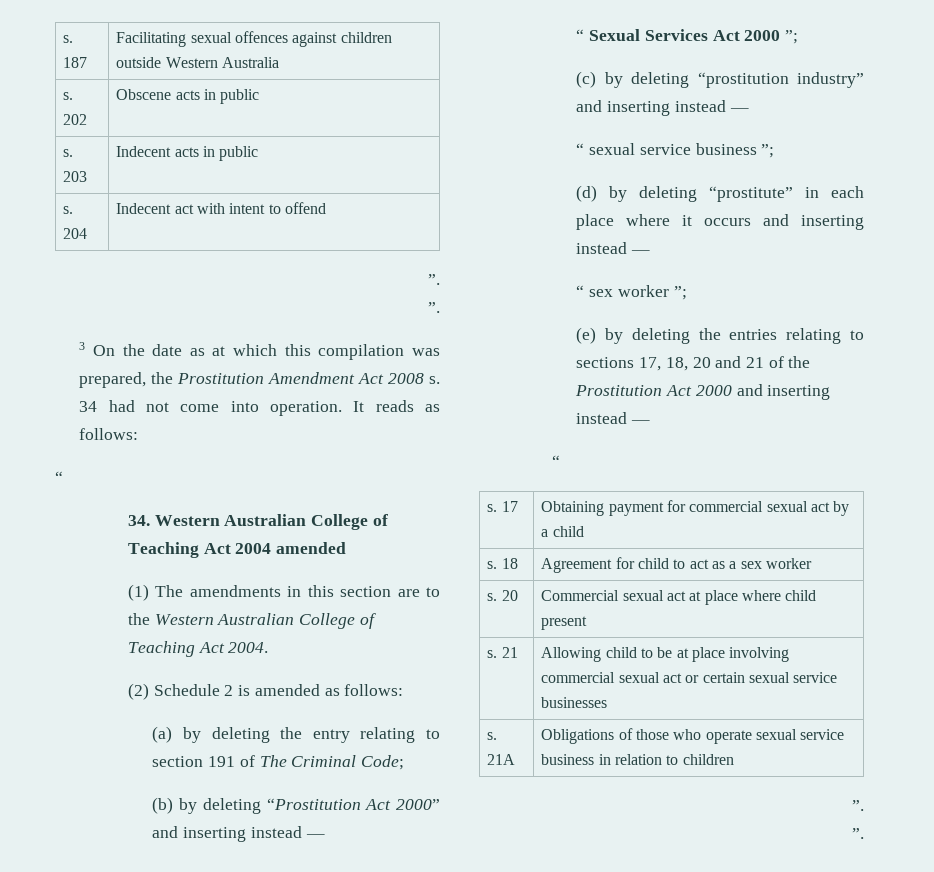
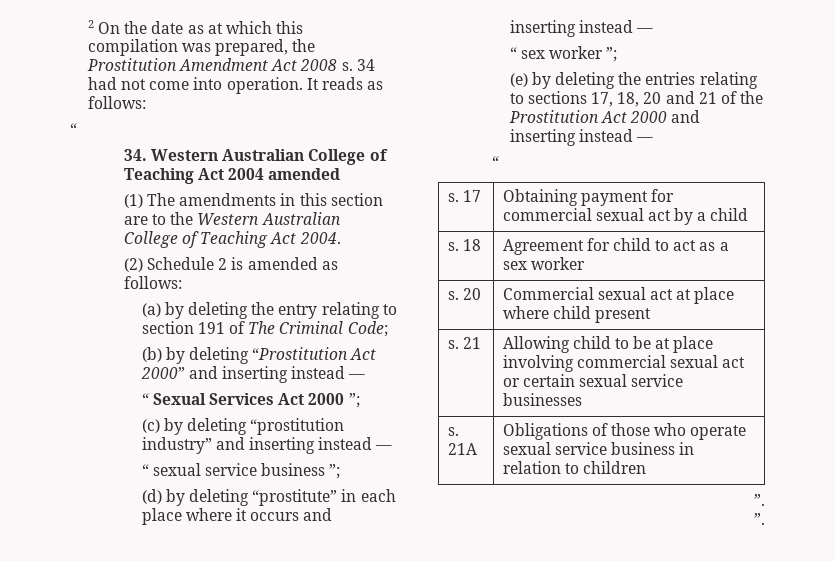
[63,35,74,43] [63,57,88,68] [116,31,392,47] [116,57,279,68] [63,92,74,100] [63,114,88,125] [116,89,260,104] [63,149,74,157] [63,171,88,182] [116,146,259,161] [63,206,74,214] [63,228,88,239] [116,202,326,214] [428,274,440,285] [428,302,440,313] [79,342,86,350] s. 187 | Facilitating sexual offences against children outside Western Australia // s. 202 | Obscene acts in public // s. 203 | Indecent acts in public // s. 204 | Indecent act with intent to offend // ”. // ”. // 3 -> [87,20,94,28] 2

